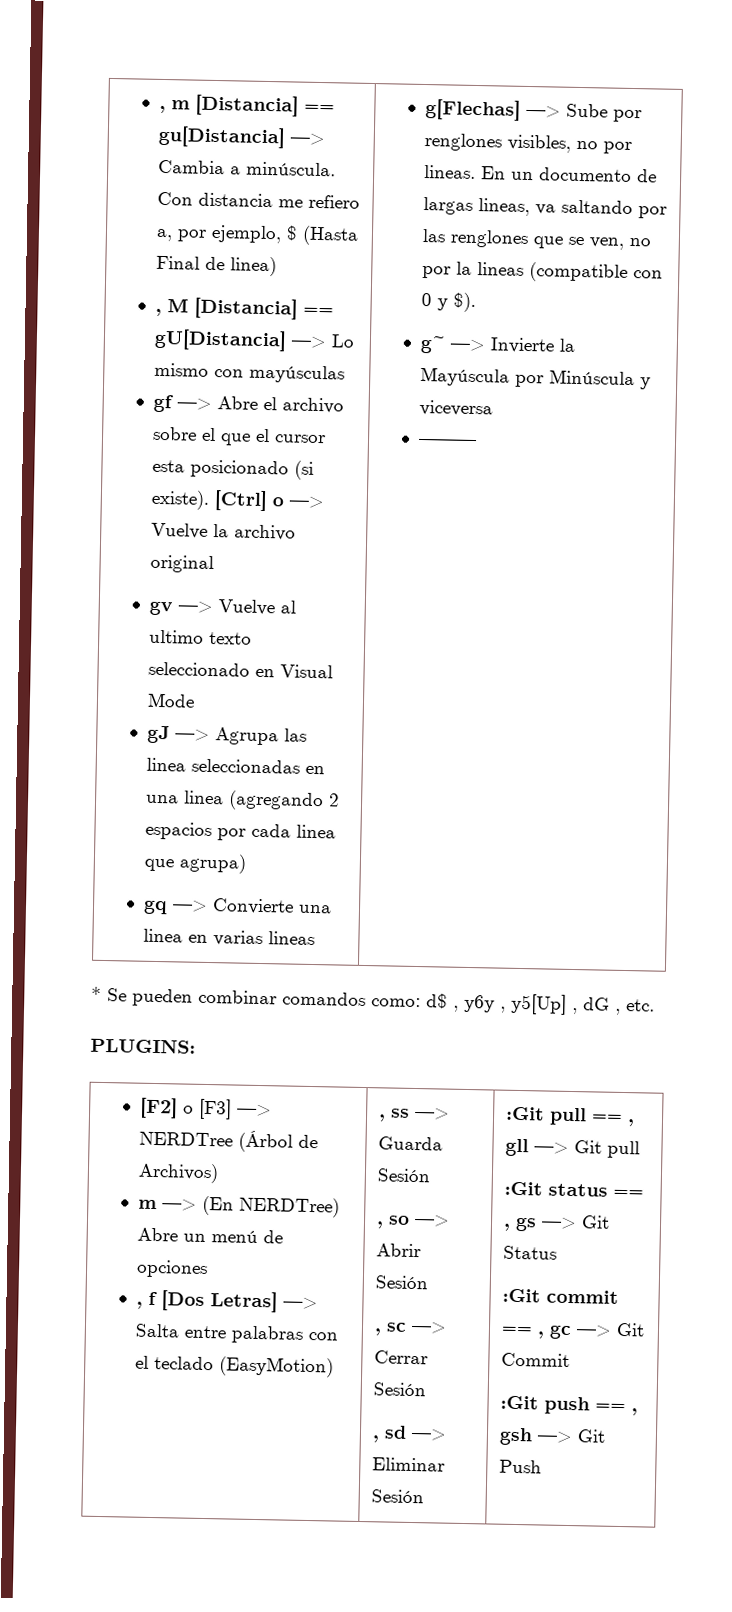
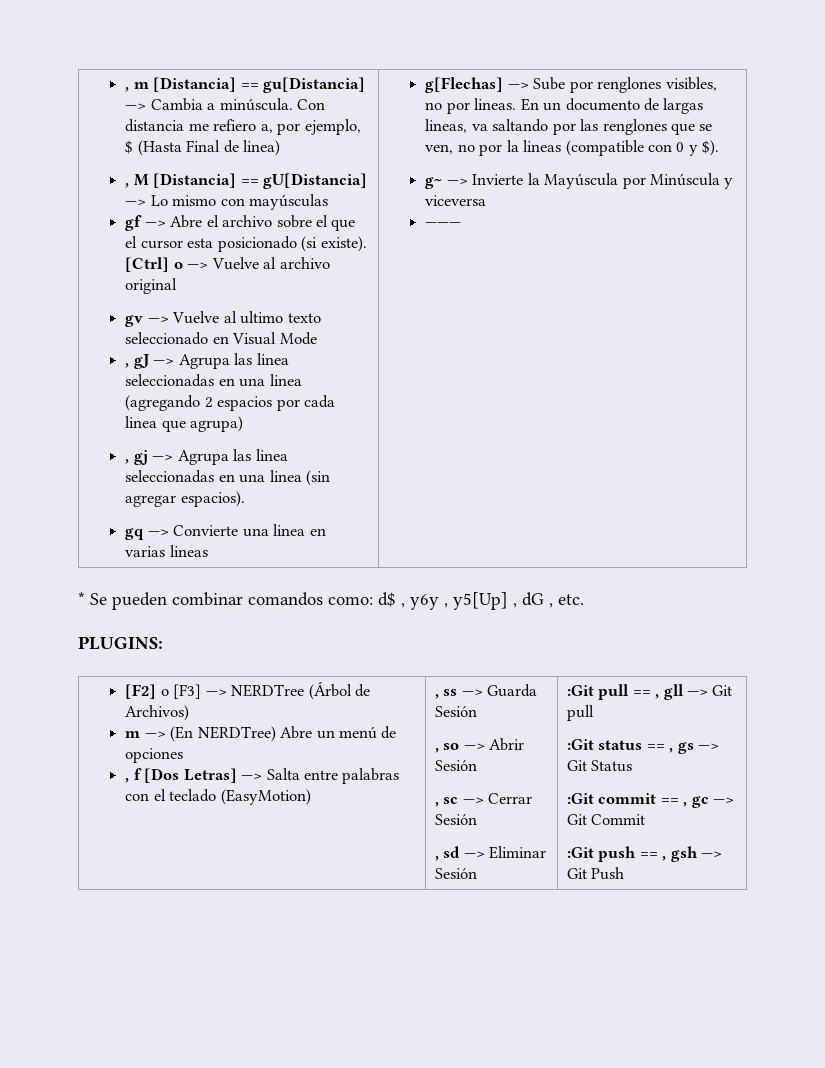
[213,524,230,538] la -> [263,257,277,269] al
(196, 700) none -> [125,363,130,368] ,
(248, 863) none -> [125,449,288,465] [125,470,331,486] [125,491,245,507] // , gj —> Agrupa las linea seleccionadas en una linea (sin agregar espacios).

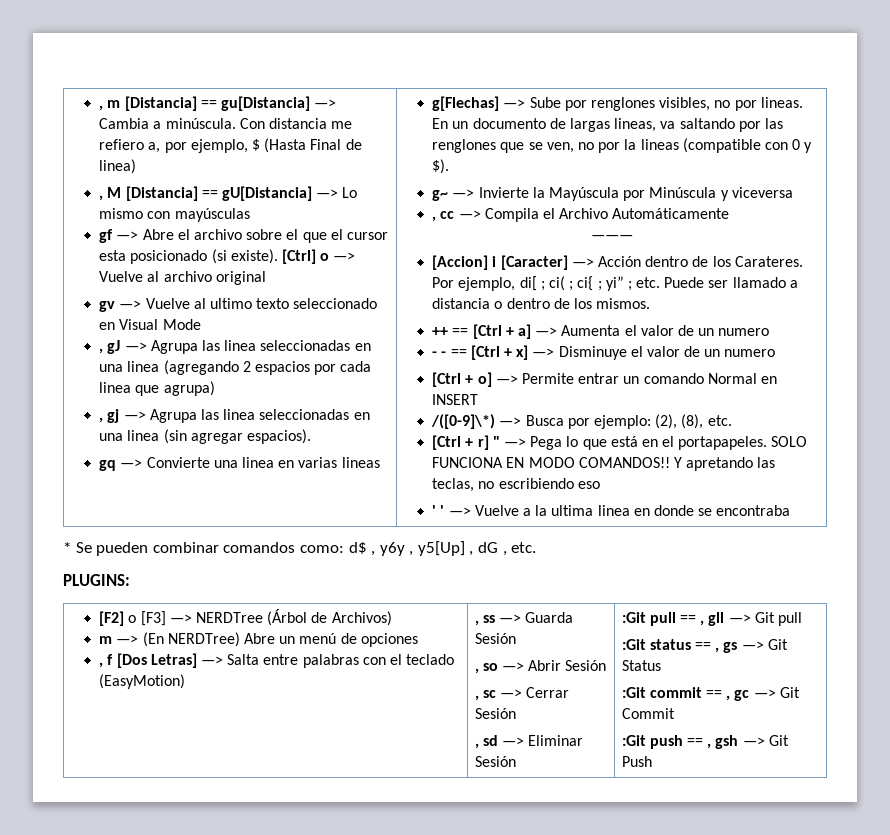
[425,222,462,227] ——— -> [432,208,730,222] [590,235,633,240] [432,255,803,270] [432,276,798,291] [432,298,651,309] [432,324,770,339] [432,345,776,360] [432,372,777,387] [432,394,479,405] [431,414,732,429] [432,435,808,450] [432,457,776,471] [432,478,600,492] [432,505,791,516] , cc —> Compila el Archivo Automáticamente // ——— // [Accion] i [Caracter] —> Acción dentro de los Carateres. Por ejemplo, di[ ; ci( ; ci{ ; yi” ; etc. Puede ser llamado a distancia o dentro de los mismos. // ++ == [Ctrl + a] —> Aumenta el valor de un numero // - - == [Ctrl + x] —> Disminuye el valor de un numero // [Ctrl + o] —> Permite entrar un comando Normal en INSERT // /([0-9]\*) —> Busca por ejemplo: (2), (8), etc. // [Ctrl + r] " —> Pega lo que está en el portapapeles. SOLO FUNCIONA EN MODO COMANDOS!! Y apretando las teclas, no escribiendo eso // ' ' —> Vuelve a la ultima linea en donde se encontraba

